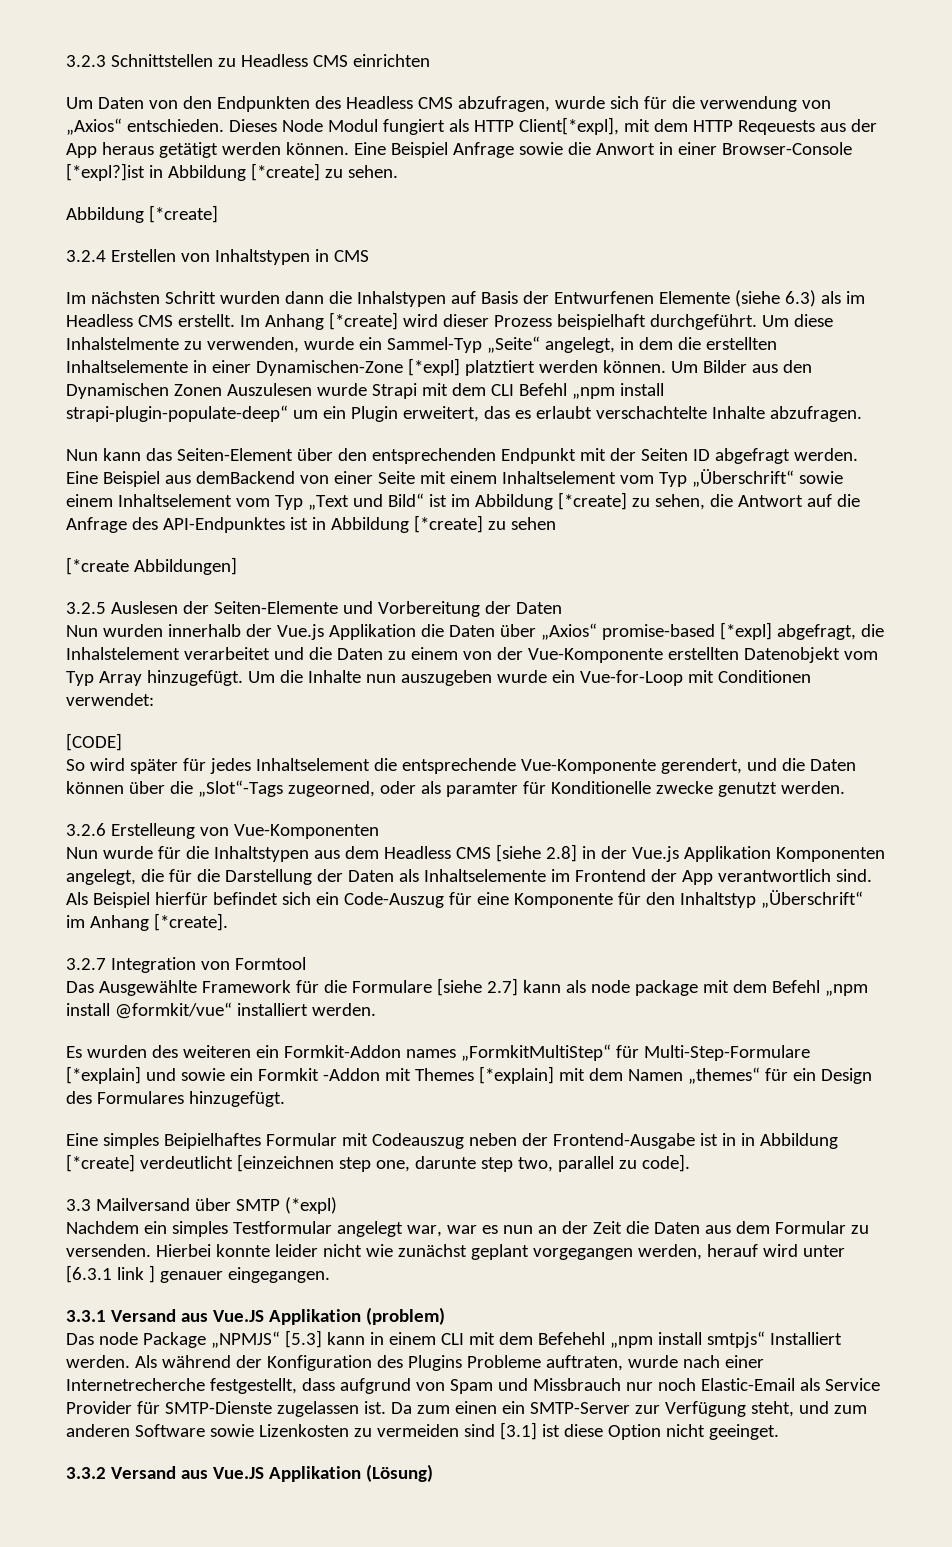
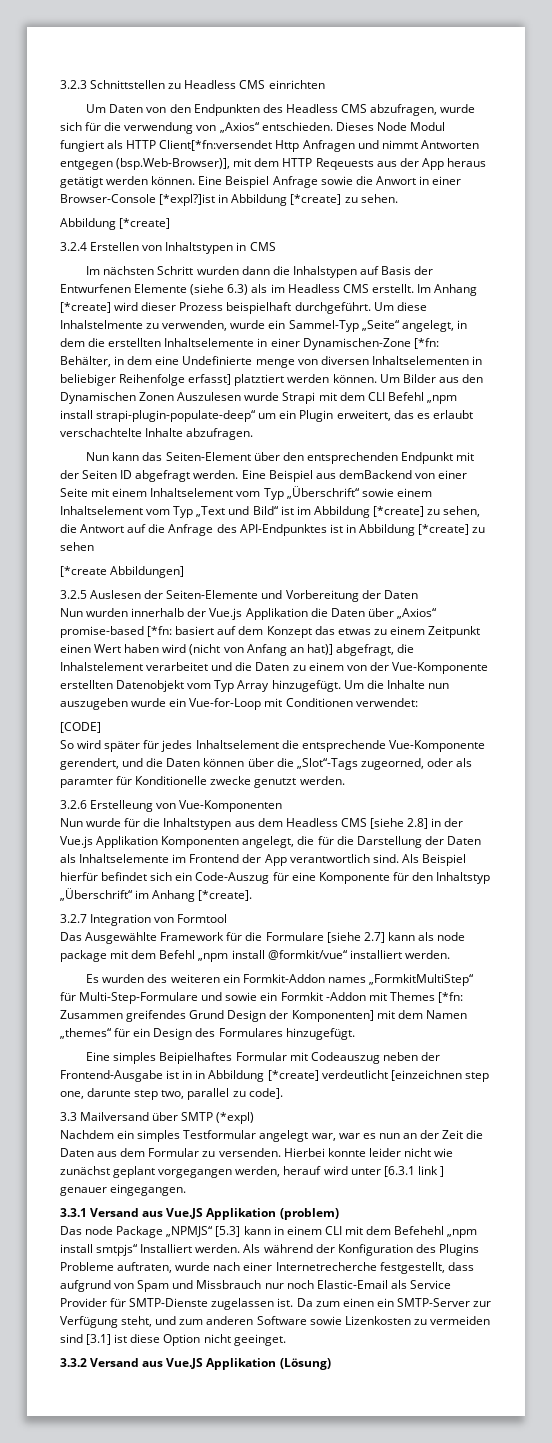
[518,117,619,135] Client[*expl], -> [159,140,479,152] [60,158,231,170] Client[*fn:versendet Http Anfragen und nimmt Antworten entgegen (bsp.Web-Browser)],
[407,358,460,376] [*expl] -> [413,338,439,349] [60,356,482,368] [60,374,232,386] [*fn: Behälter, in dem eine Undefinierte menge von diversen Inhaltselementen in beliebiger Reihenfolge erfasst]
[719,622,772,640] [*expl] -> [147,626,481,638] [60,644,333,656] [*fn: basiert auf dem Konzept das etwas zu einem Zeitpunkt einen Wert haben wird (nicht von Anfang an hat)]
[66,1066,141,1084] [*explain] -> (199, 998) none
[478,1066,554,1084] [*explain] -> [437,992,463,1003] [60,1010,374,1022] [*fn: Zusammen greifendes Grund Design der Komponenten]

